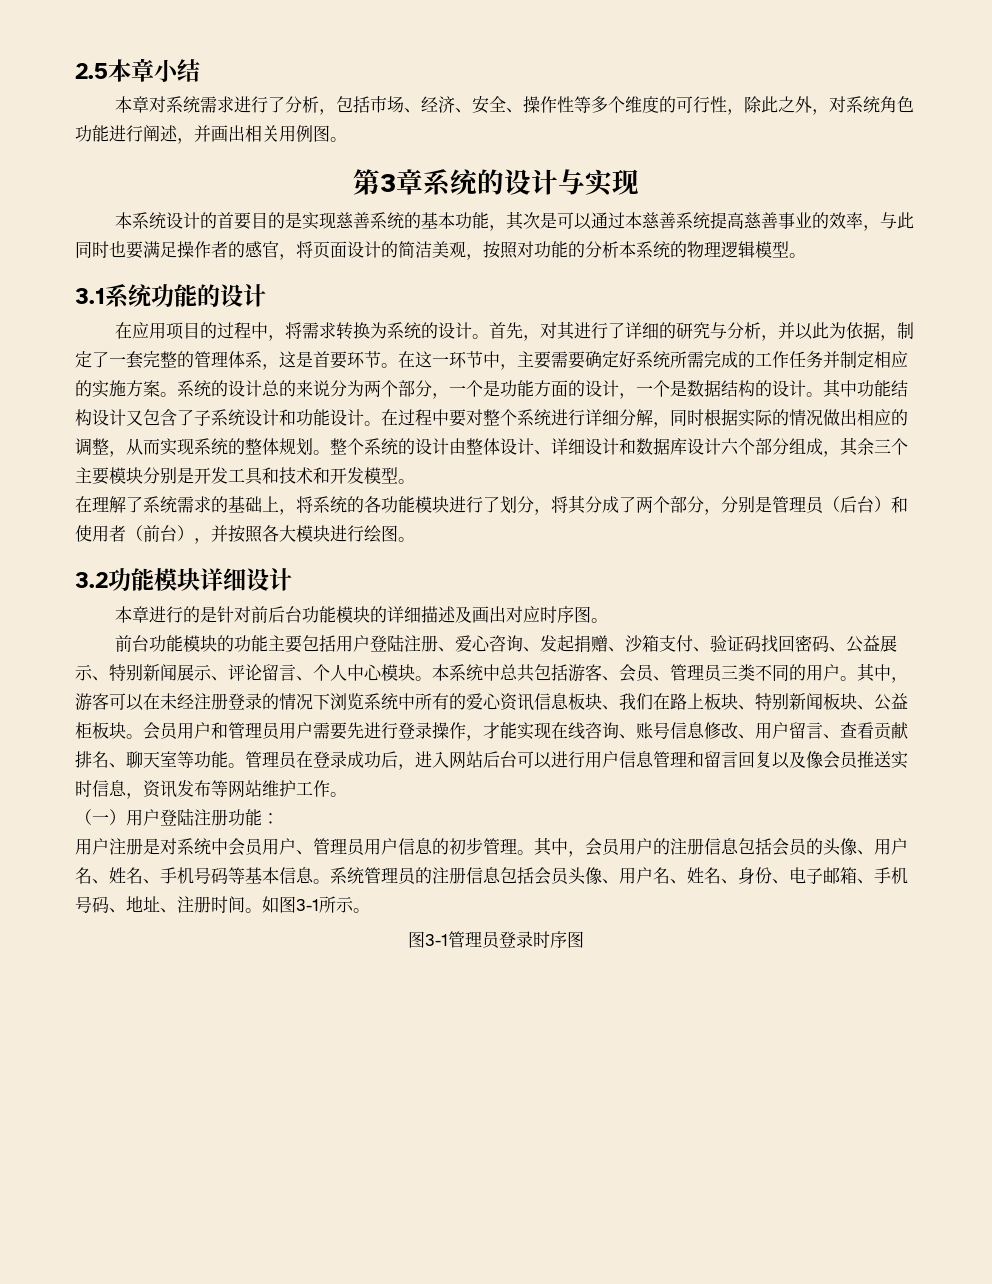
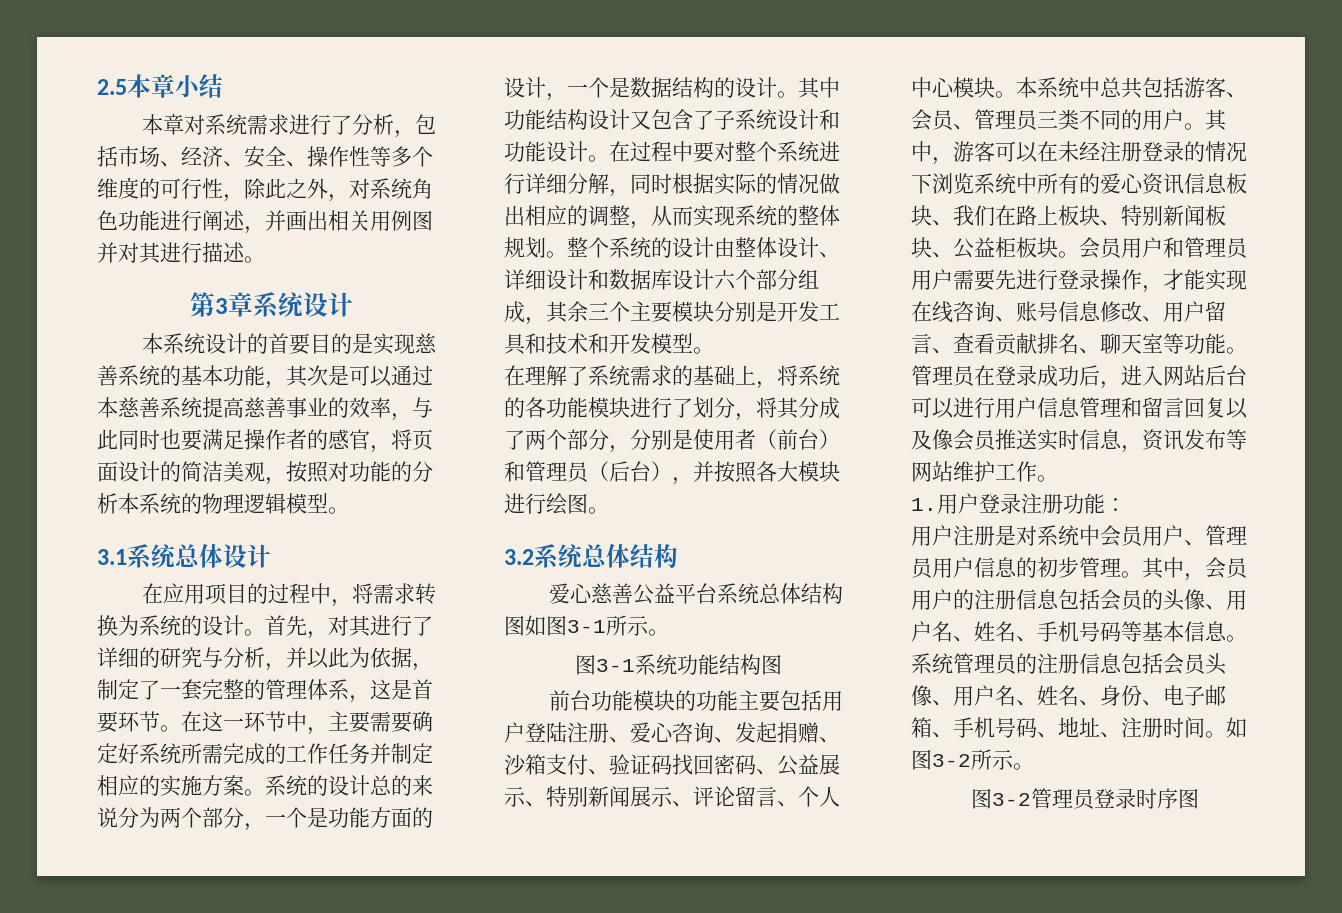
(330, 133) none -> [97,242,245,264] 并对其进行描述
[477,169,639,196] 的设计与实现 -> [302,292,353,317] 设计
[151,284,220,307] 功能的 -> [175,543,223,568] 总体
[772,496,908,514] [75,525,160,542] 管理员（后台）和使用者（前 -> [693,429,840,450] [504,461,630,483] 使用者（前台）和管理员（后
[108,568,292,591] [114,606,608,623] 功能模块详细设计 // 本章进行的是针对前后台功能模块的详细描述及画出对应时序图。 -> [534,543,678,569] [548,583,843,605] [504,615,669,636] [574,654,782,675] 系统总体结构 // 爱心慈善公益平台系统总体结构图如图3-1所示。 // 图3-1系统功能结构图
[75,808,194,826] （一）用户登陆 -> [911,493,1021,514] 1.用户登录
[296,896,370,913] [408,931,448,948] 3-1所示。 // 图3-1 -> [932,749,1034,770] [971,788,1031,809] 3-2所示。 // 图3-2

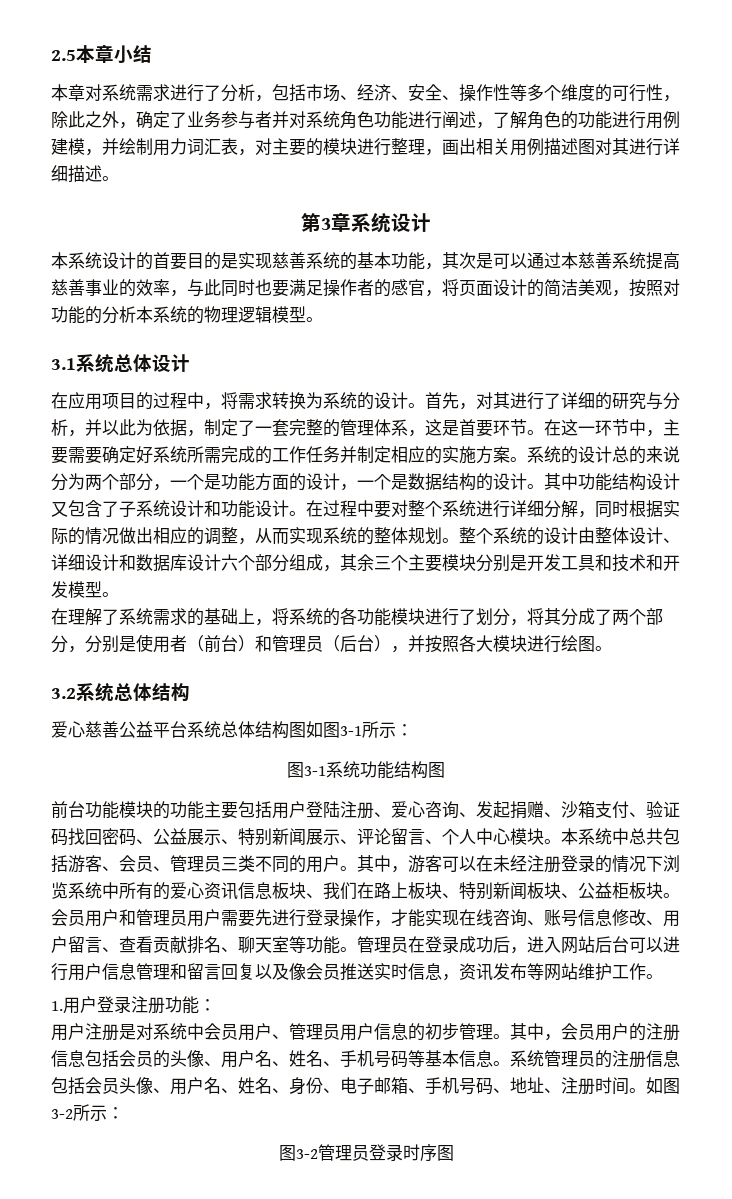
(349, 198) none -> [136,111,289,129] 确定了业务参与者并
[265,210,286,231] 并 -> [493,111,680,129] [51,138,442,156] 了解角色的功能进行用例建模，并绘制用力词汇表，对主要的模块进行整理，
[412,210,433,231] [97,242,202,264] 图并对其进行 -> [544,138,680,156] [51,165,68,182] 描述图对其进行详细
[648,629,669,636] 。 -> [396,724,413,736] ：
[1013,763,1034,770] 。 -> [107,1107,124,1119] ：

